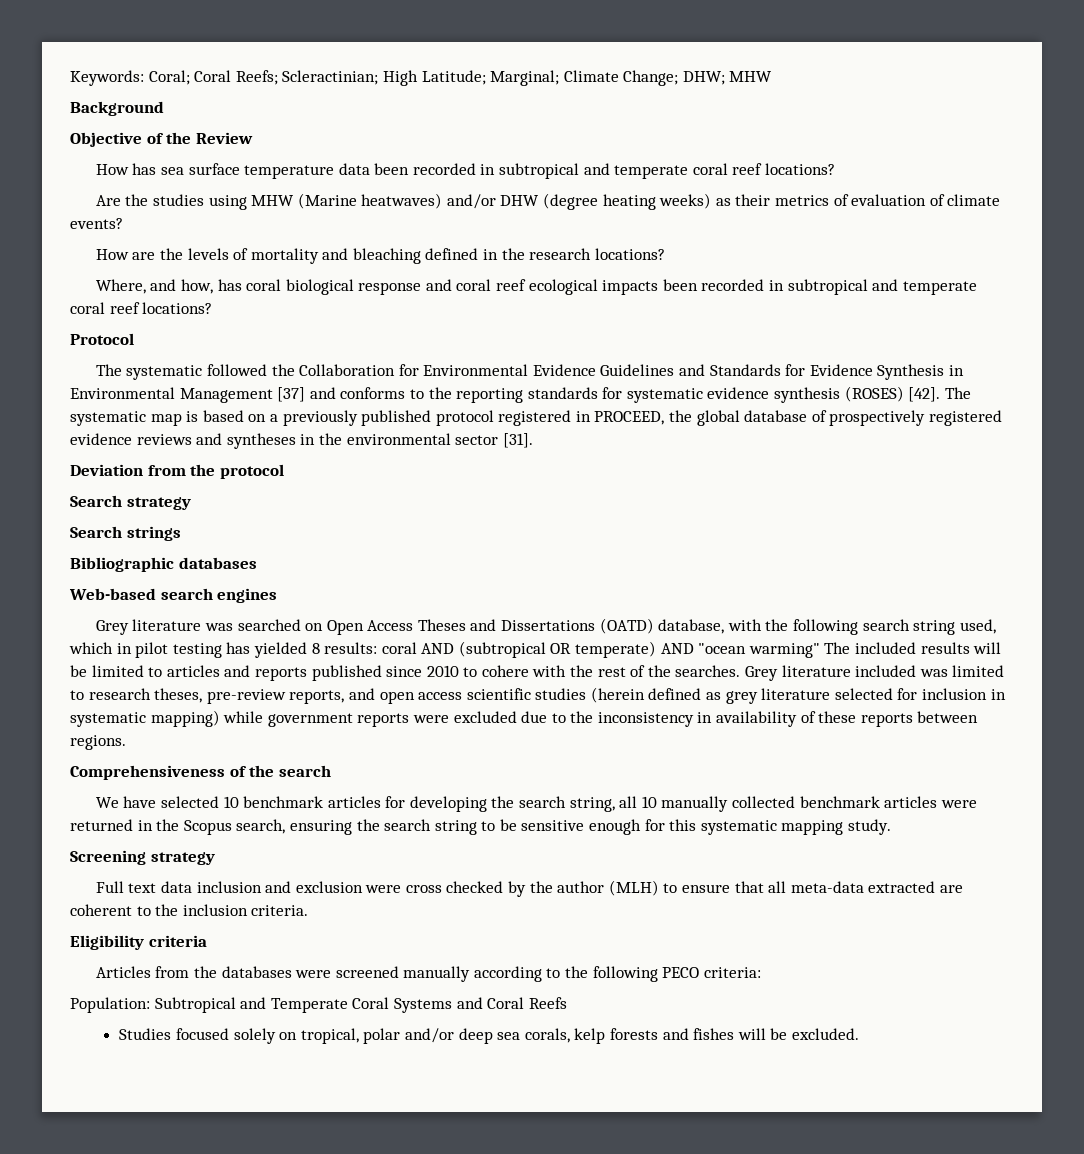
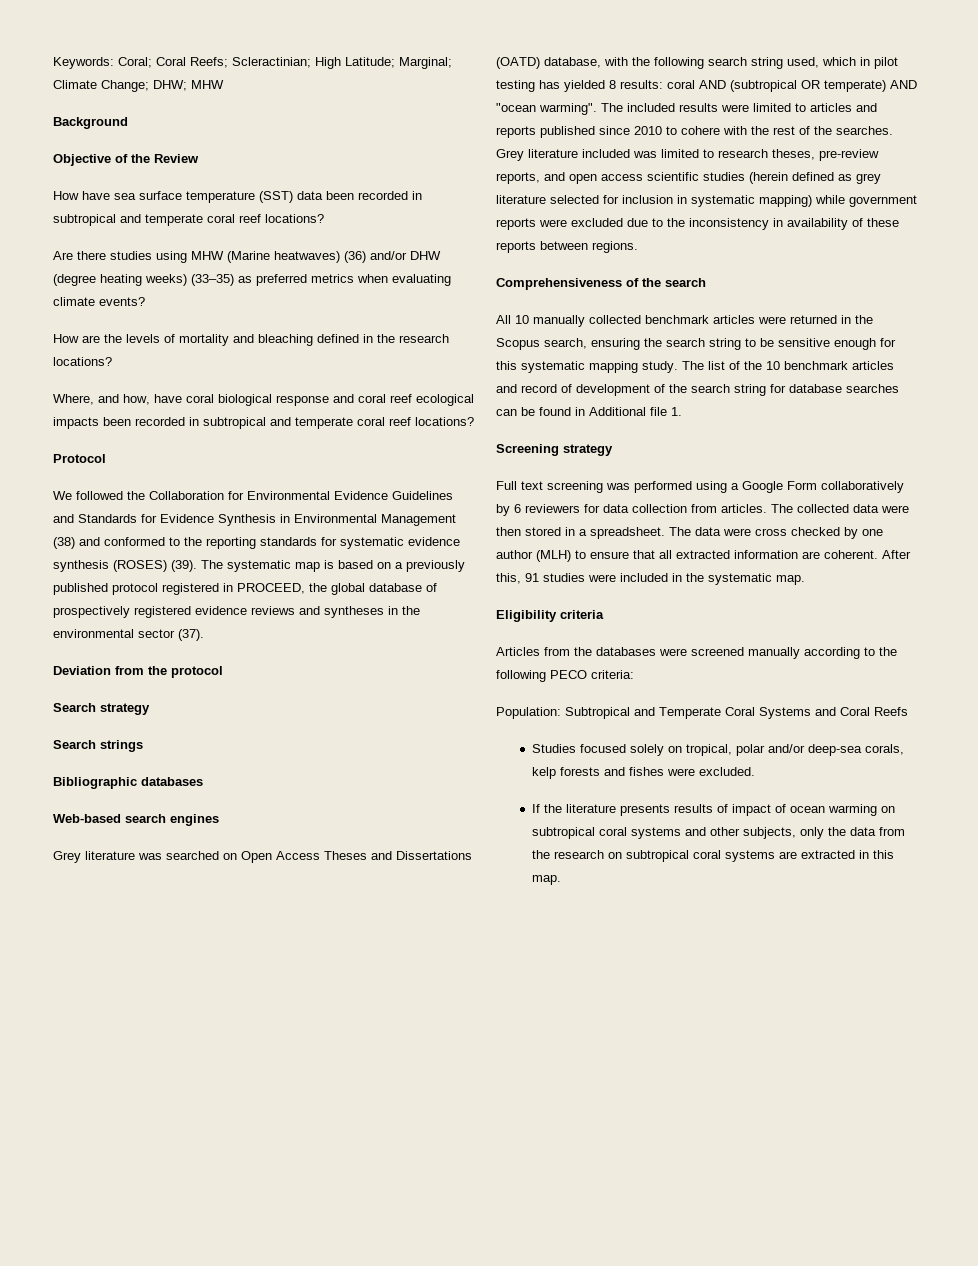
[132,163,157,175] has -> [82,191,110,200] have
(335, 172) none -> [259,191,293,203] (SST)
[125,194,149,206] the -> [77,251,106,260] there
(443, 201) none -> [344,251,366,263] (36)
[715,194,945,206] as their metrics of evaluation of -> [191,274,451,286] (33–35) as preferred metrics when evaluating
[217,279,242,291] has -> [154,394,182,403] have
[95,364,203,380] The systematic -> [53,491,72,500] We
[277,387,406,402] [37] and conforms -> [53,537,165,549] (38) and conformed
[908,387,941,402] [42]. -> [171,560,197,572] (39).
[502,433,533,448] [31]. -> [178,629,204,641] (37).
[748,643,820,658] warming" -> [539,103,597,115] warming".
[973,642,1002,654] [70,665,87,677] will be -> [721,104,749,112] were
[95,796,638,812] We have selected 10 benchmark articles for developing the search string, all -> [496,315,511,324] All
[70,850,215,865] [95,881,363,893] // Screening strategy // Full text data inclusion and exclusion -> [682,361,894,370] [496,384,899,396] [496,407,682,416] [496,444,613,456] [496,481,904,493] [496,504,909,516] [496,527,721,539] The list of the 10 benchmark articles and record of development of the search string for database searches can be found in Additional file 1. // Screening strategy // Full text screening was performed using a Google Form collaboratively by 6 reviewers for data collection from articles. The collected data were then stored in a spreadsheet. The data
[529,881,553,893] the -> [862,529,883,536] one
[790,881,963,893] [70,904,309,916] meta-data extracted are coherent to the inclusion criteria. -> [676,550,911,559] [496,573,805,585] extracted information are coherent. After this, 91 studies were included in the systematic map.
[458,1028,521,1044] deep sea -> [807,744,862,756] deep-sea
[737,1028,788,1040] will be -> [666,768,695,776] were
(859, 1034) none -> [531,804,895,816] [531,827,905,839] [531,850,894,862] [531,875,561,885] // If the literature presents results of impact of ocean warming on subtropical coral systems and other subjects, only the data from the research on subtropical coral systems are extracted in this map.

